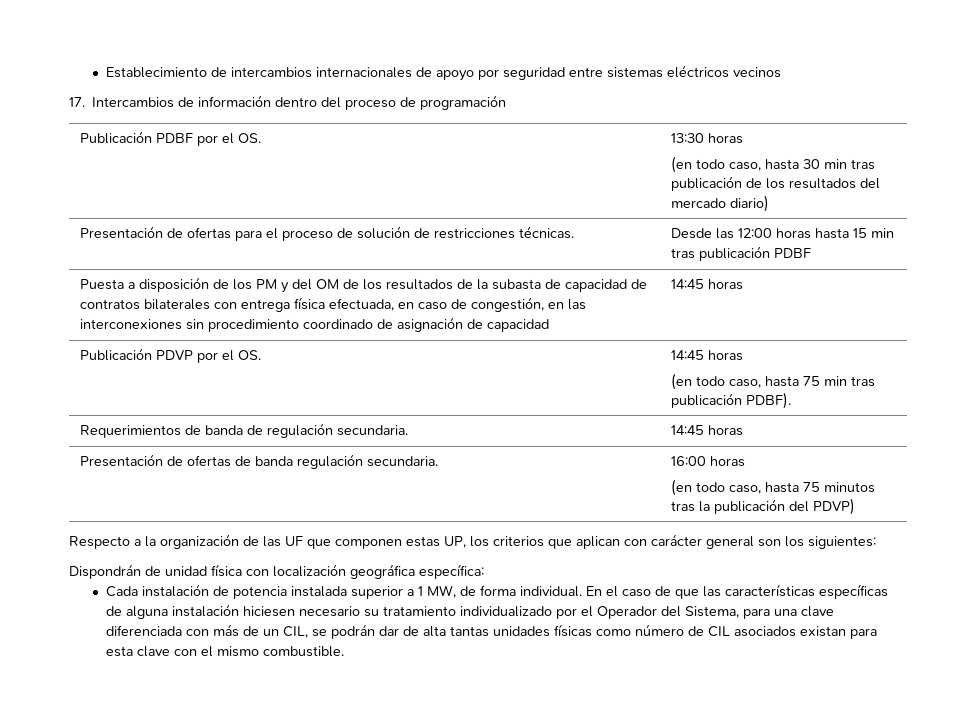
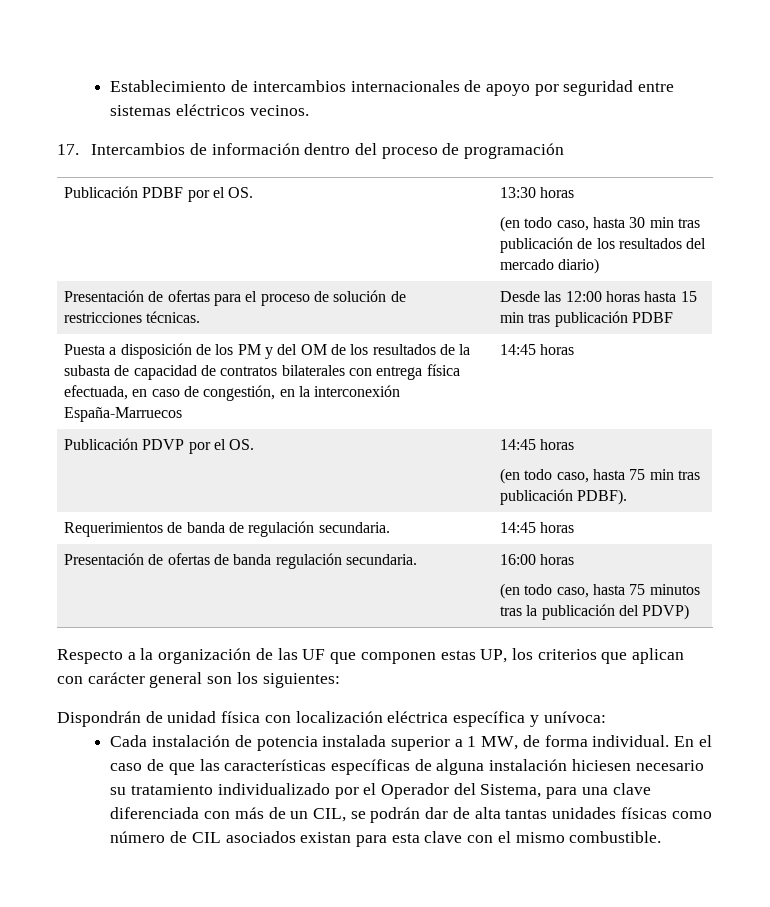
[733,67,782,78] vecinos -> [249,105,309,116] vecinos.
[567,299,586,310] [79,317,549,332] las interconexiones sin procedimiento coordinado de asignación de capacidad -> [299,385,401,397] [64,407,183,422] la interconexión España-Marruecos
[350,564,484,579] geográfica específica: -> [387,711,606,727] eléctrica específica y unívoca:

